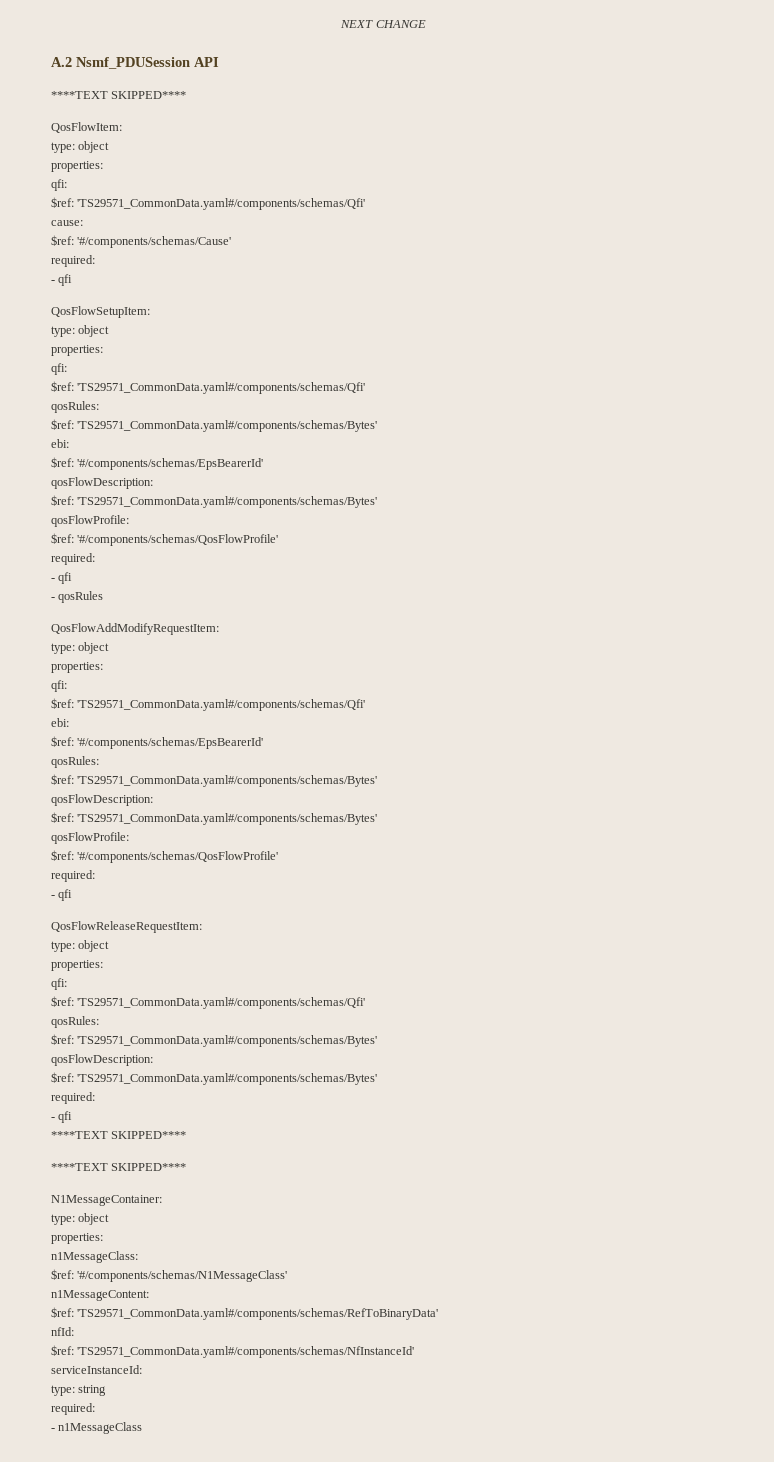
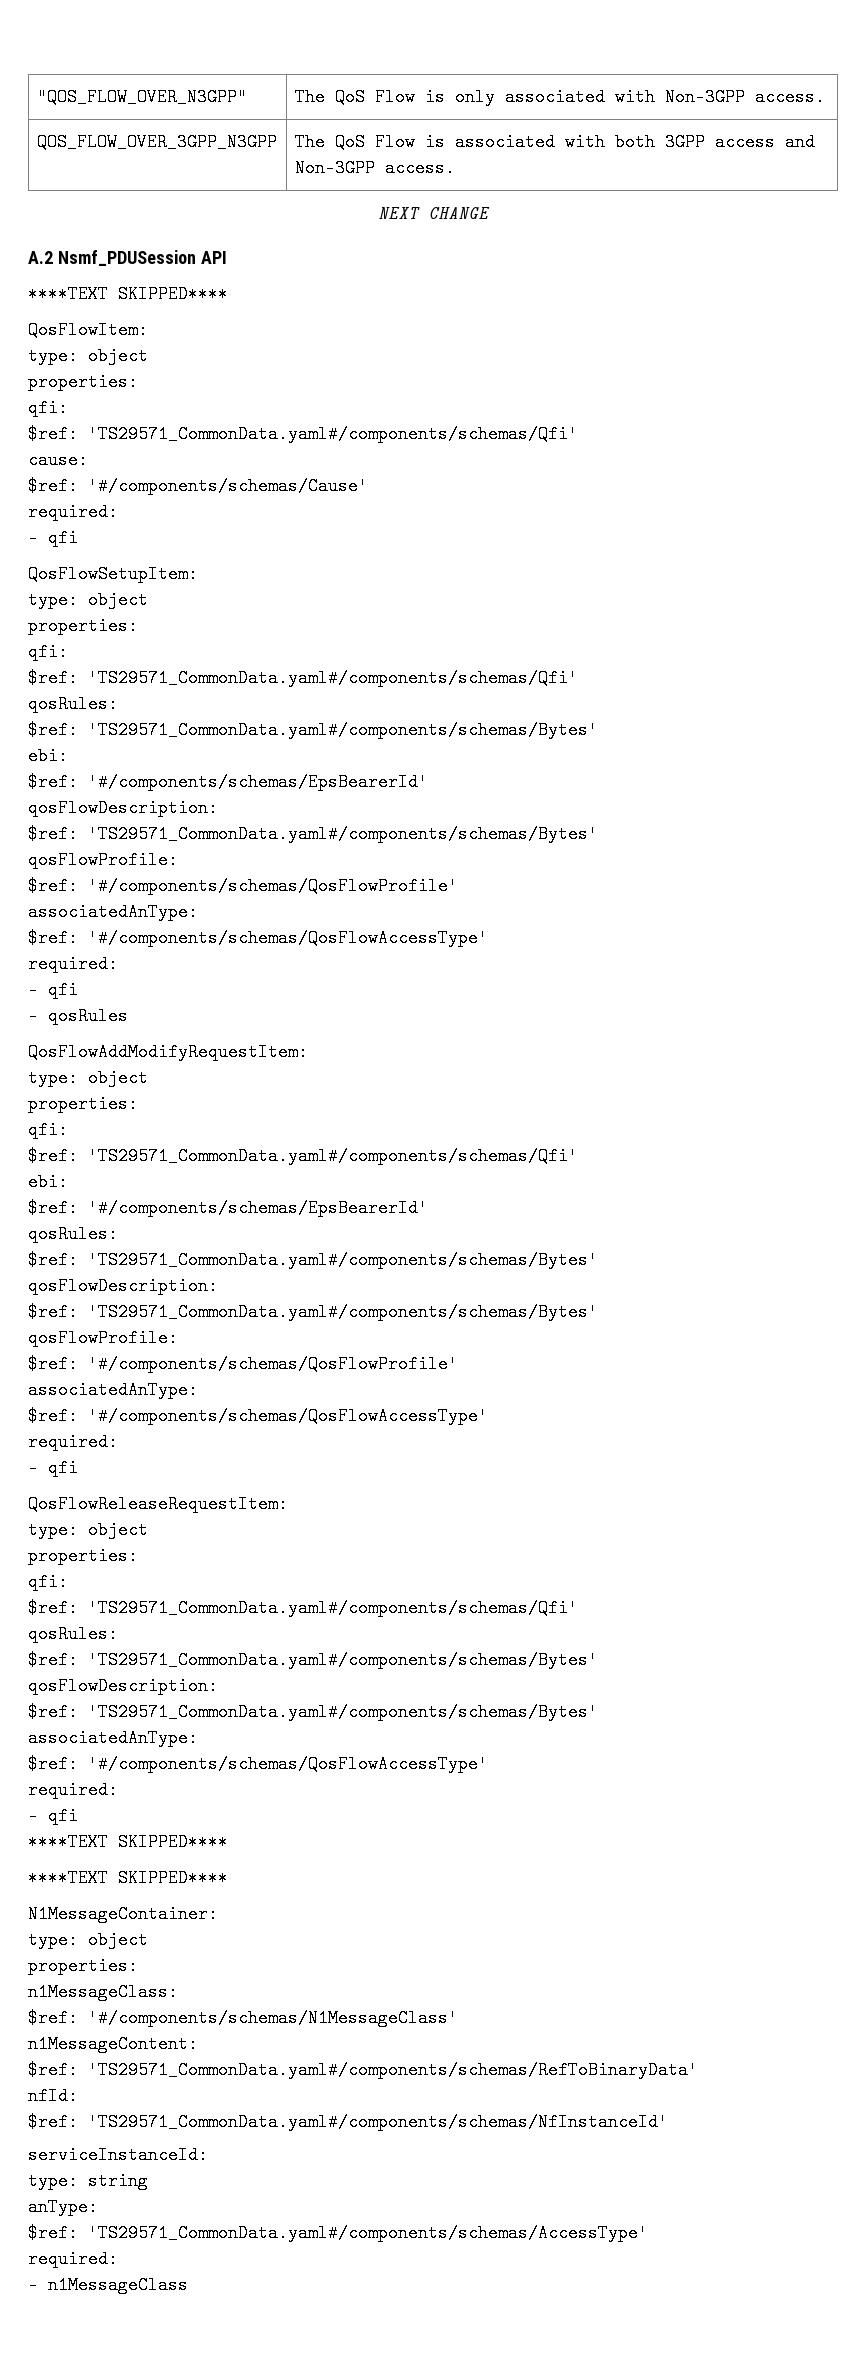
(340, 24) none -> [36,88,247,106] [294,88,825,106] [36,133,277,151] [294,133,815,151] [294,159,455,177] "QOS_FLOW_OVER_N3GPP" | The QoS Flow is only associated with Non-3GPP access. // QOS_FLOW_OVER_3GPP_N3GPP | The QoS Flow is associated with both 3GPP access and Non-3GPP access. //
(279, 540) none -> [28,903,198,921] [28,929,488,947] // associatedAnType: // $ref: '#/components/schemas/QosFlowAccessType'
(279, 857) none -> [28,1381,198,1399] [28,1407,488,1425] // associatedAnType: // $ref: '#/components/schemas/QosFlowAccessType'
(378, 1079) none -> [28,1729,198,1747] [28,1755,488,1773] // associatedAnType: // $ref: '#/components/schemas/QosFlowAccessType'
(107, 1390) none -> [28,2198,98,2216] [28,2224,648,2242] // anType: // $ref: 'TS29571_CommonData.yaml#/components/schemas/AccessType'

